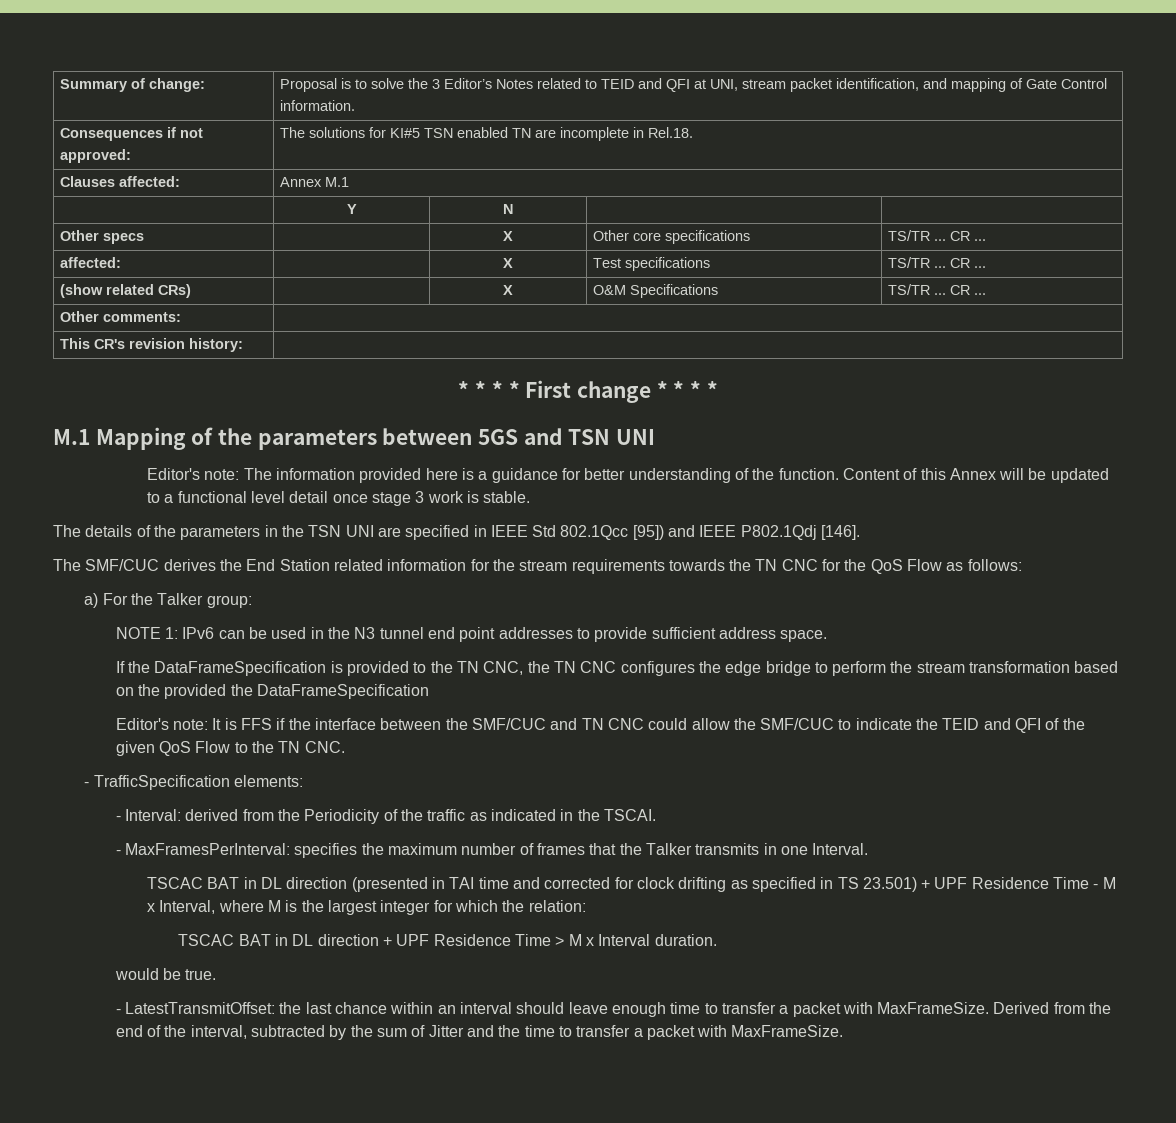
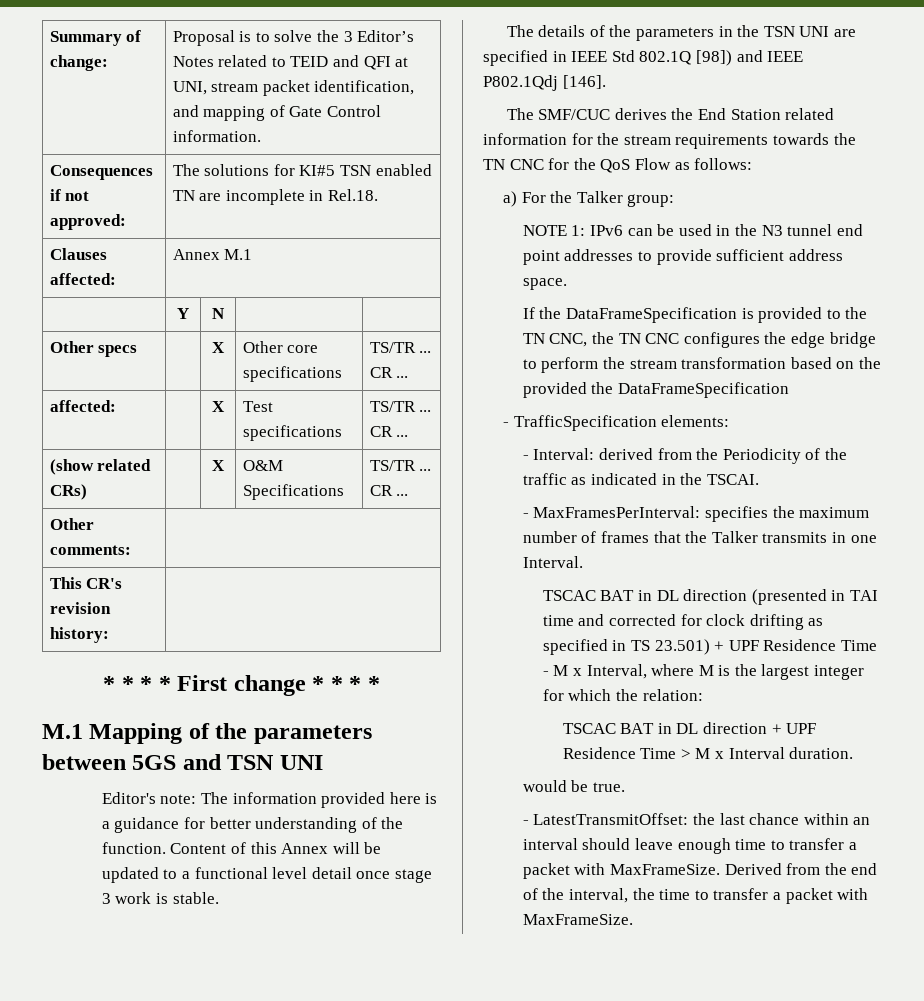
[560,525,664,540] 802.1Qcc [95]) -> [639,50,732,66] 802.1Q [98])
[115,718,1085,733] [115,741,345,756] // Editor's note: It is FFS if the interface between the SMF/CUC and TN CNC could allow the SMF/CUC to indicate the TEID and QFI of the given QoS Flow to the TN CNC. -> (790, 390) none
[251,1025,494,1040] subtracted by the sum of Jitter and -> (629, 895) none

